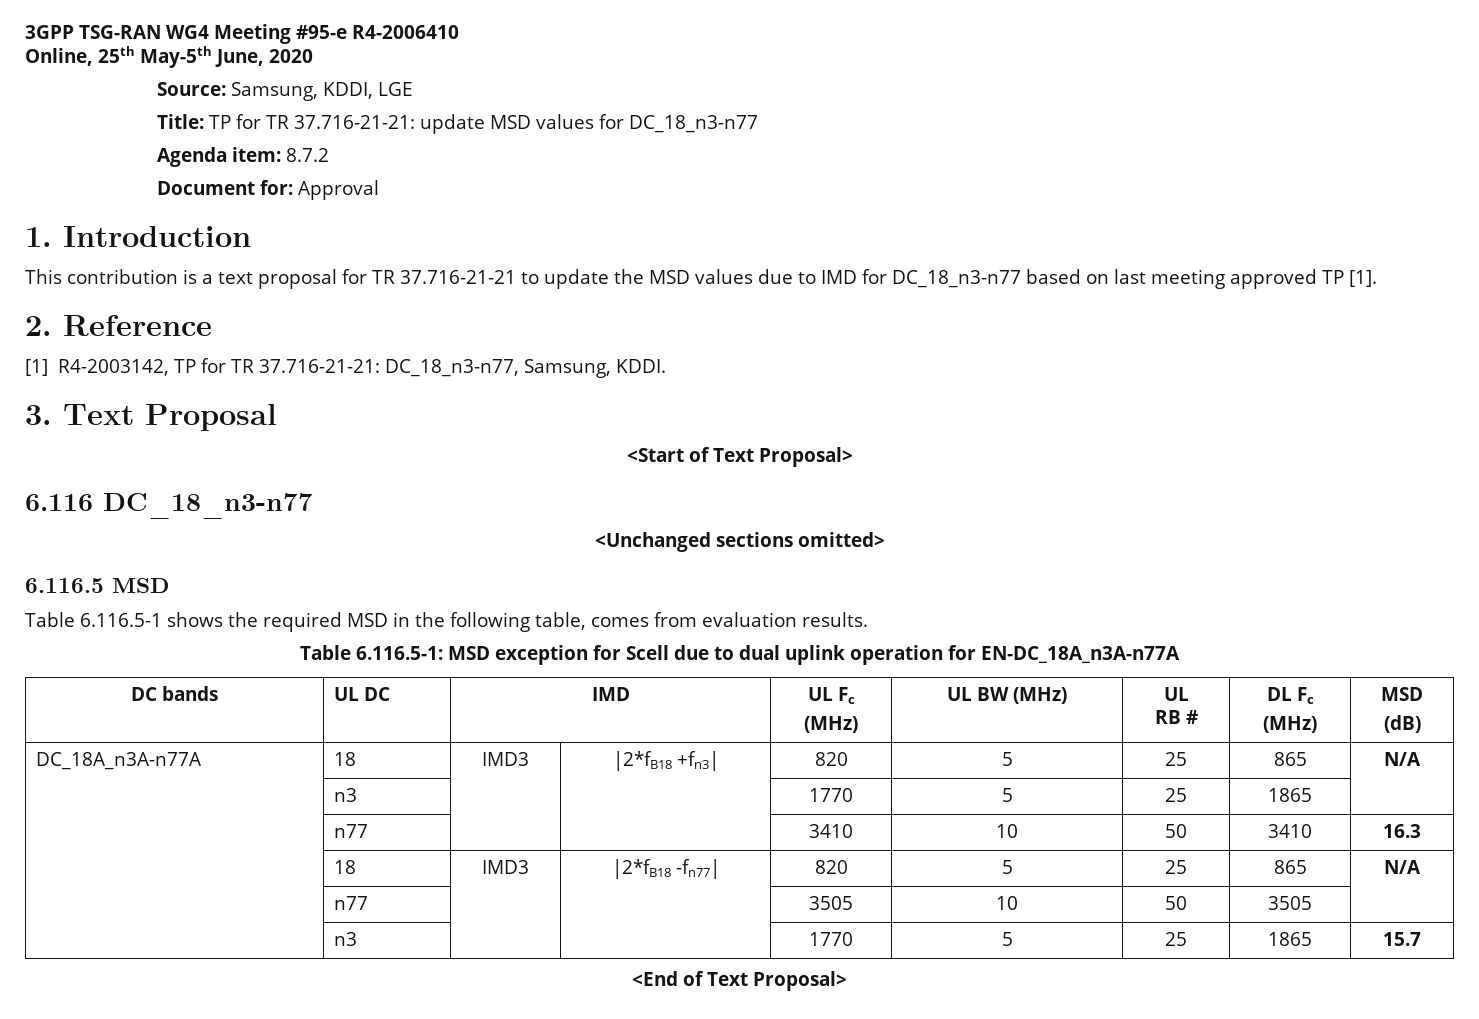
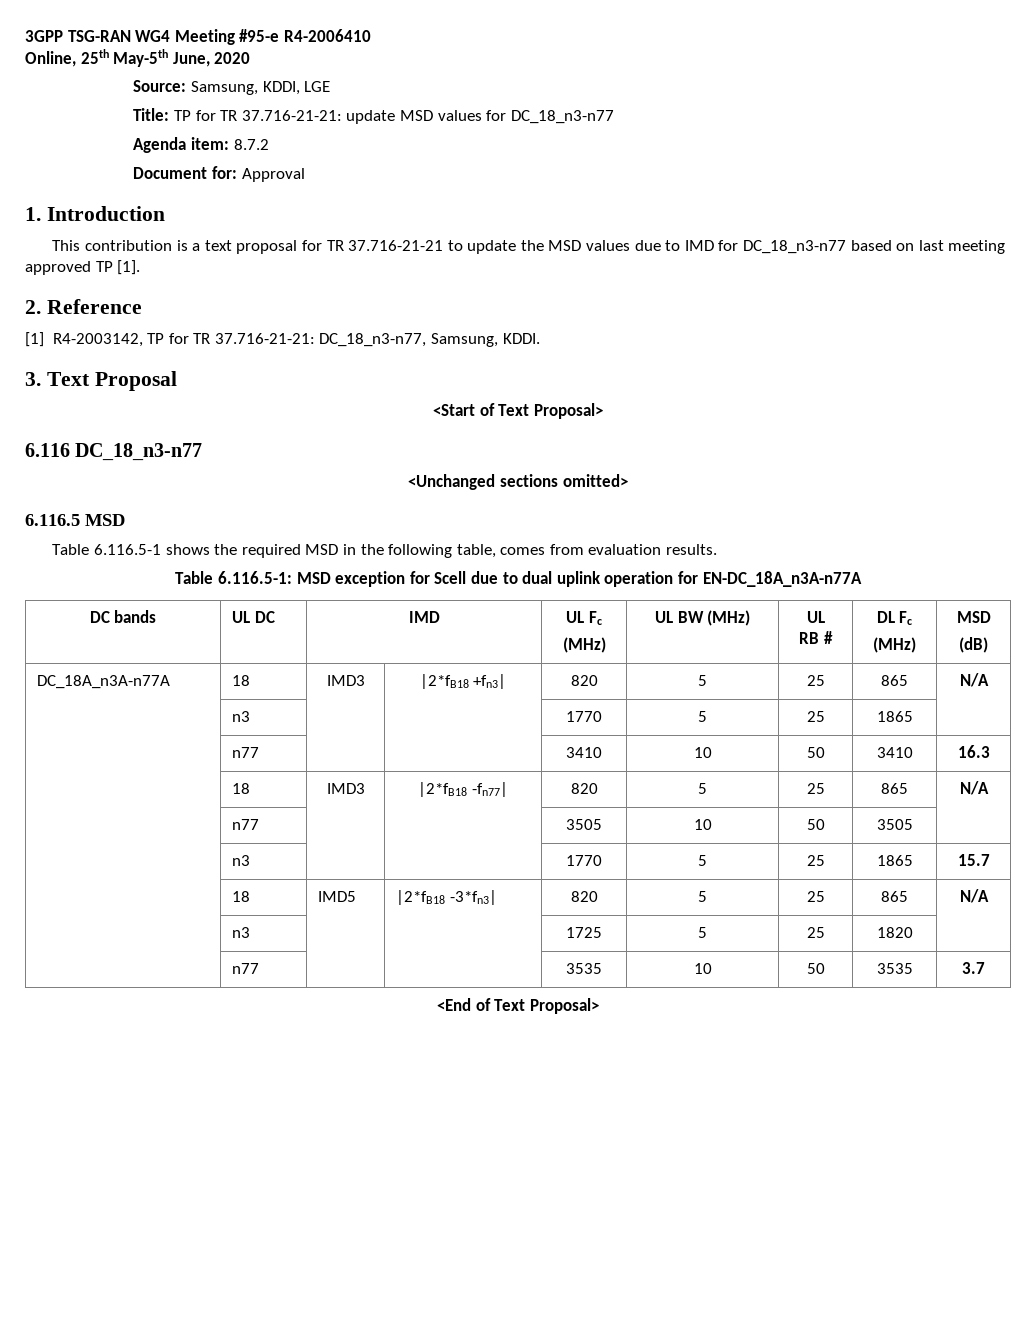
(1421, 939) none -> [232,891,251,902] [318,891,357,902] [396,890,497,905] [570,891,598,902] [698,891,707,902] [806,891,825,902] [881,891,908,902] [959,889,989,903] [232,927,251,938] [566,927,602,938] [698,927,707,938] [806,927,825,938] [876,927,913,938] [232,963,260,974] [566,963,602,974] [693,963,712,974] [806,963,825,974] [876,963,913,974] [962,962,985,974] // | 18 | IMD5 | |2*fB18 -3*fn3| | 820 | 5 | 25 | 865 | N/A // | n3 | | | 1725 | 5 | 25 | 1820 | // | n77 | | | 3535 | 10 | 50 | 3535 | 3.7

